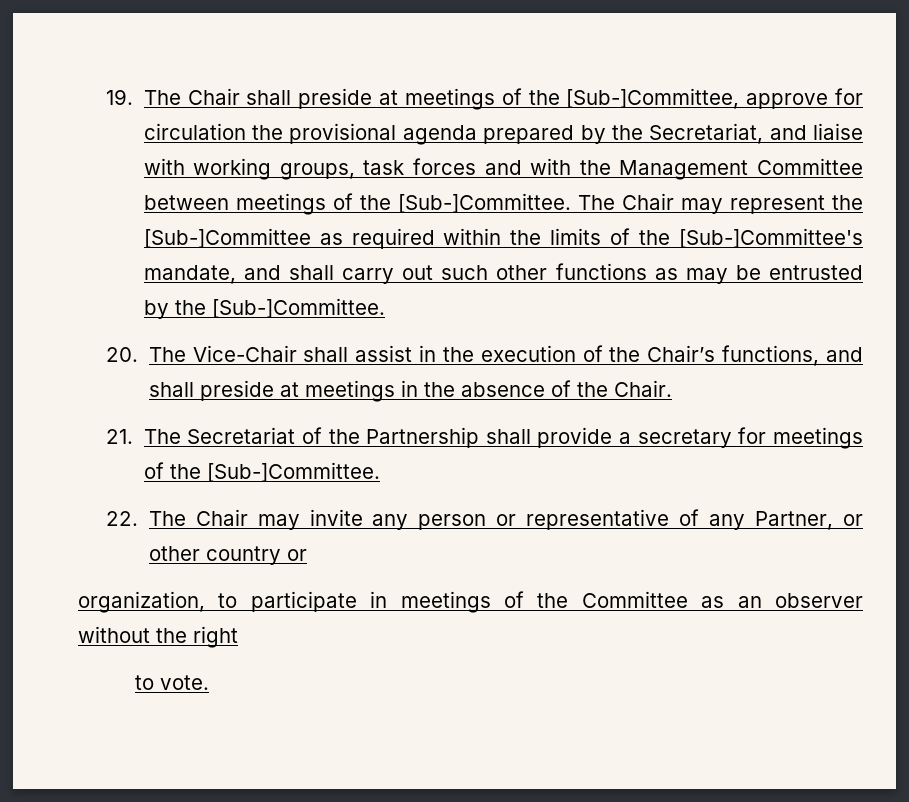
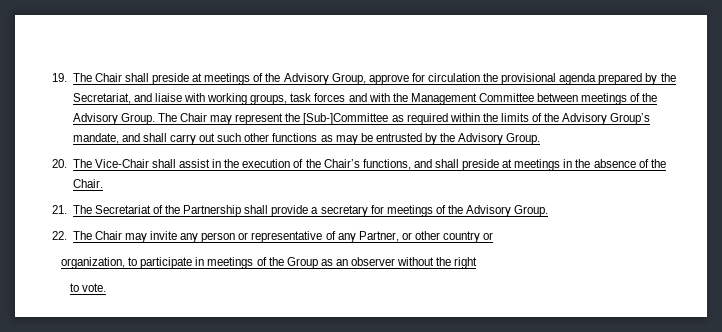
[566,88,740,109] [Sub-]Committee, -> [283,73,366,85] Advisory Group,
[397,193,571,213] [Sub-]Committee. -> [72,113,155,125] Advisory Group.
[679,228,864,248] [Sub-]Committee's -> [562,113,651,125] Advisory Group’s
[211,298,385,318] [Sub-]Committee. -> [458,133,541,145] Advisory Group.
[206,462,380,482] [Sub-]Committee. -> [466,205,549,217] Advisory Group.
[581,591,688,608] Committee -> [286,257,318,269] Group

